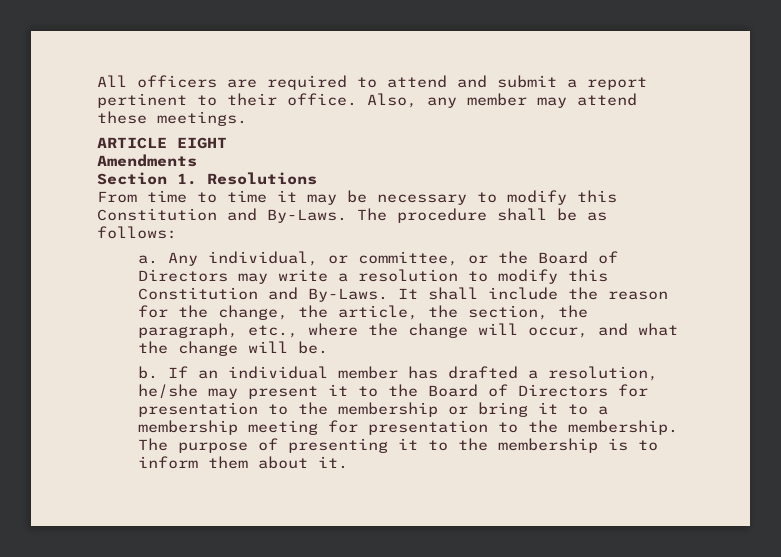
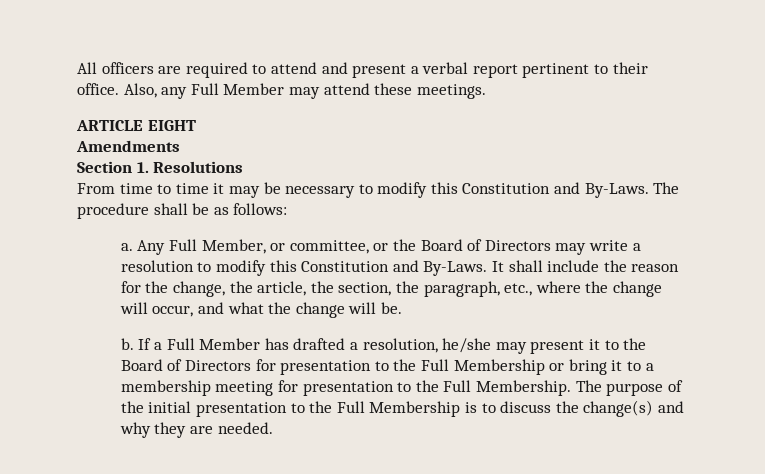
[497,75,577,88] submit a -> [352,62,469,78] present a verbal
[467,93,527,106] member -> [190,83,285,95] Full Member
[207,251,318,266] individual, -> [169,239,266,254] Full Member,
[197,366,398,379] an individual member -> [154,338,261,350] a Full Member
[337,402,438,417] membership -> [420,359,545,375] Full Membership
[567,420,678,435] membership. -> [443,380,571,396] Full Membership.
[287,438,658,453] [137,456,348,469] presenting it to the membership is to inform them about it. -> [120,400,684,417] [119,422,273,438] the initial presentation to the Full Membership is to discuss the change(s) and why they are needed.

